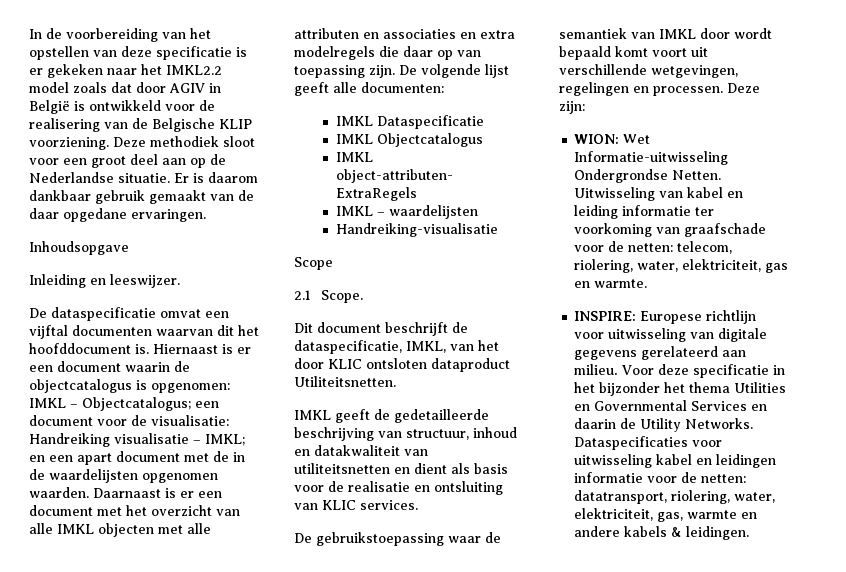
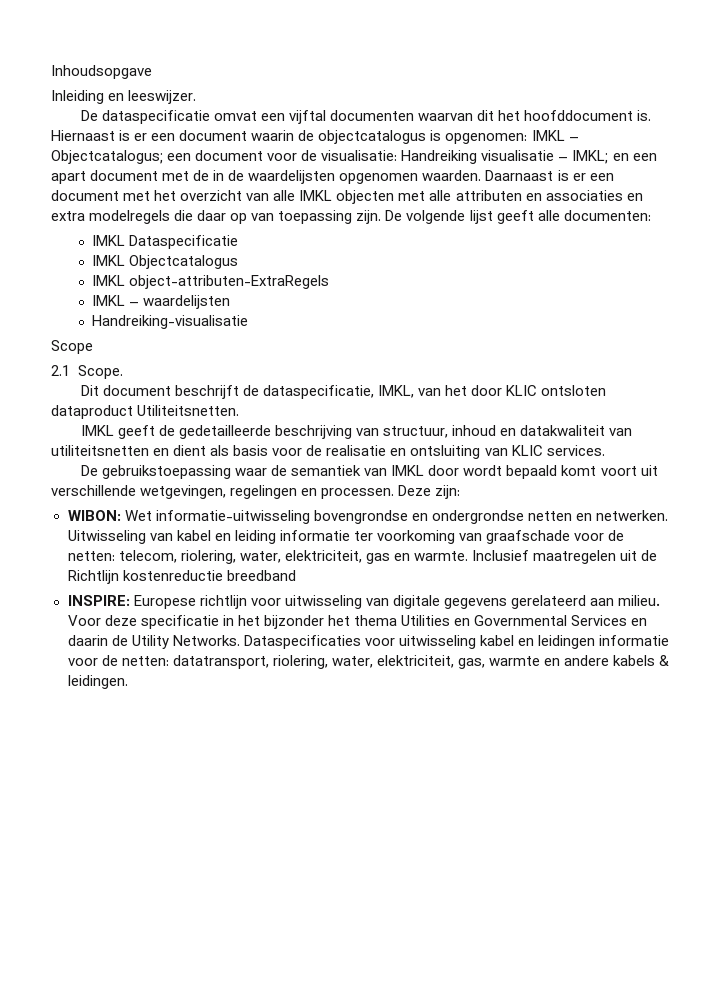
[29,28,211,42] [29,46,247,60] [29,64,222,78] [29,82,221,93] [29,100,215,114] [29,118,252,132] [29,136,255,150] [29,154,226,168] [29,172,258,183] [29,190,254,204] [29,208,206,222] In de voorbereiding van het opstellen van deze specificatie is er gekeken naar het IMKL2.2 model zoals dat door AGIV in België is ontwikkeld voor de realisering van de Belgische KLIP voorziening. Deze methodiek sloot voor een groot deel aan op de Nederlandse situatie. Er is daarom dankbaar gebruik gemaakt van de daar opgedane ervaringen. // -> (51, 72) none
[574,134,651,144] [574,151,729,165] [574,169,722,183] WION: Wet Informatie-uitwisseling Ondergrondse Netten. -> [67,510,668,524] WIBON: Wet informatie-uitwisseling bovengrondse en ondergrondse netten en netwerken.
(648, 283) none -> [471,550,658,564] [67,570,296,584] Inclusief maatregelen uit de Richtlijn kostenreductie breedband

